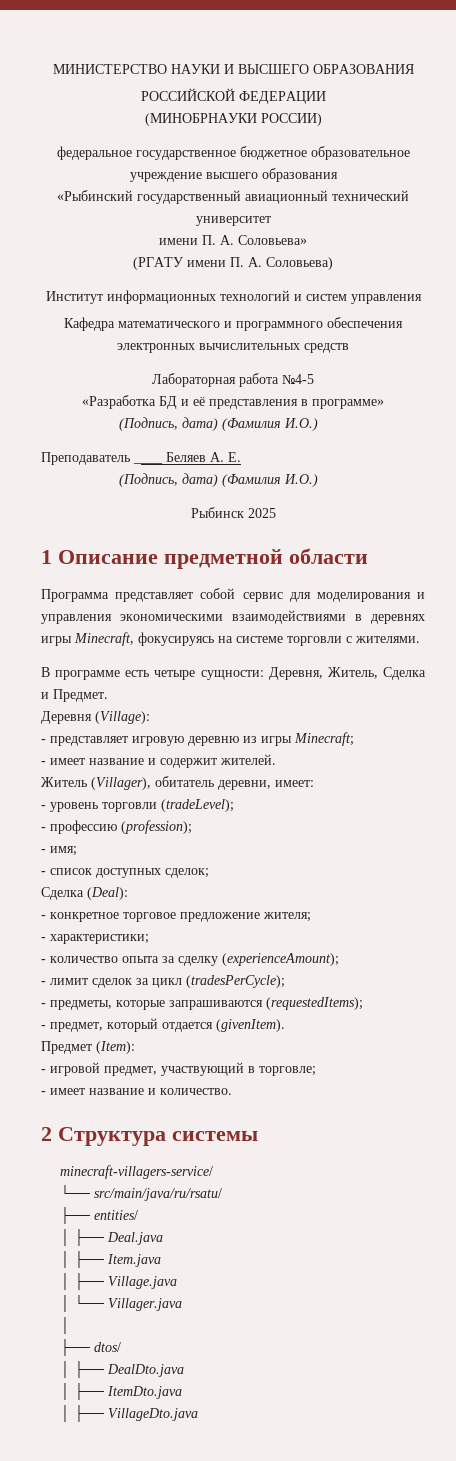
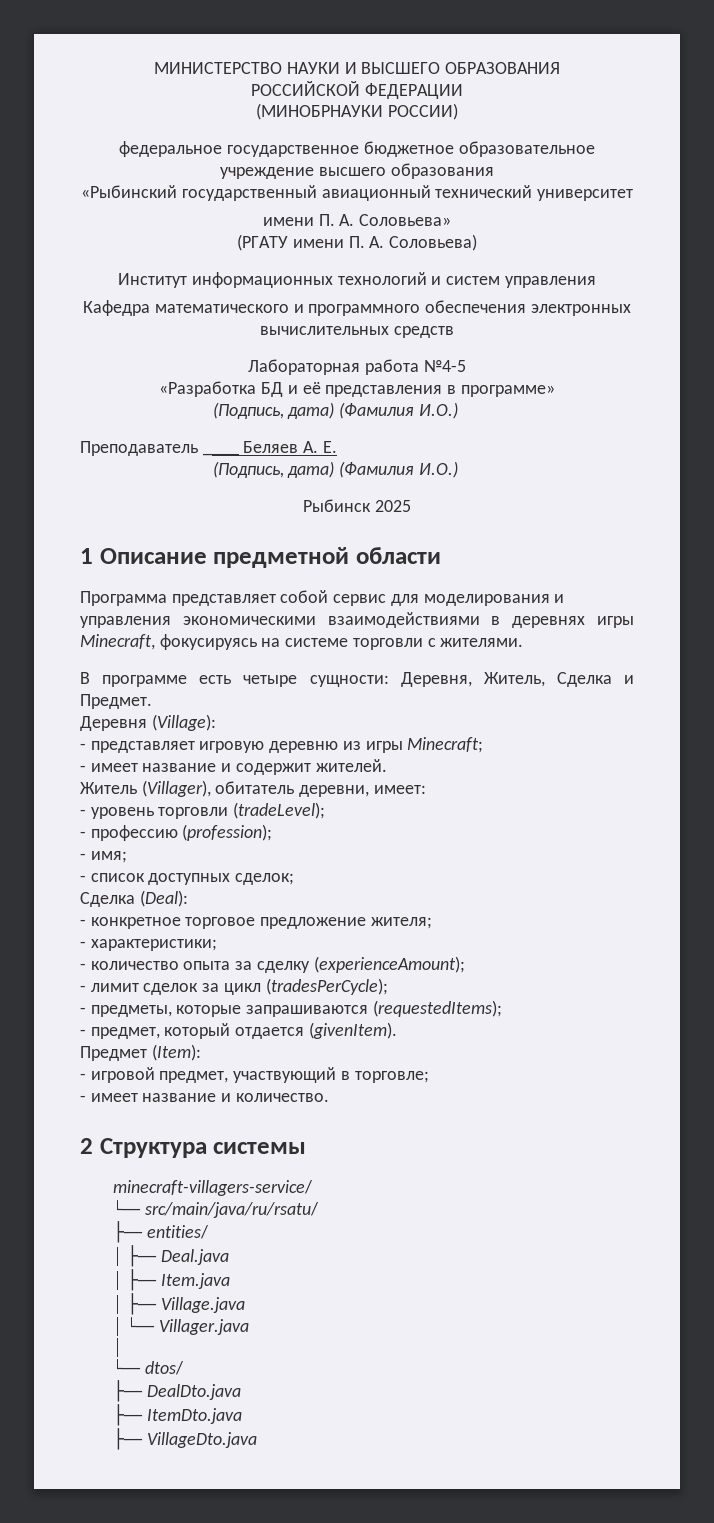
[60,1339,91,1356] ├── -> [113,1359,142,1374] └──
[60,1361,71,1378] │ -> (184, 1368) none
[60,1383,71,1400] │ -> (241, 1392) none
[60,1405,71,1422] │ -> (242, 1416) none

